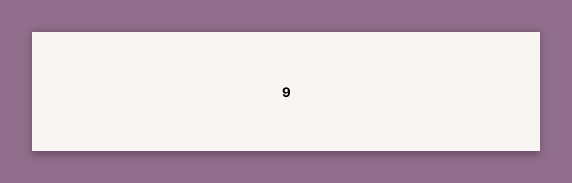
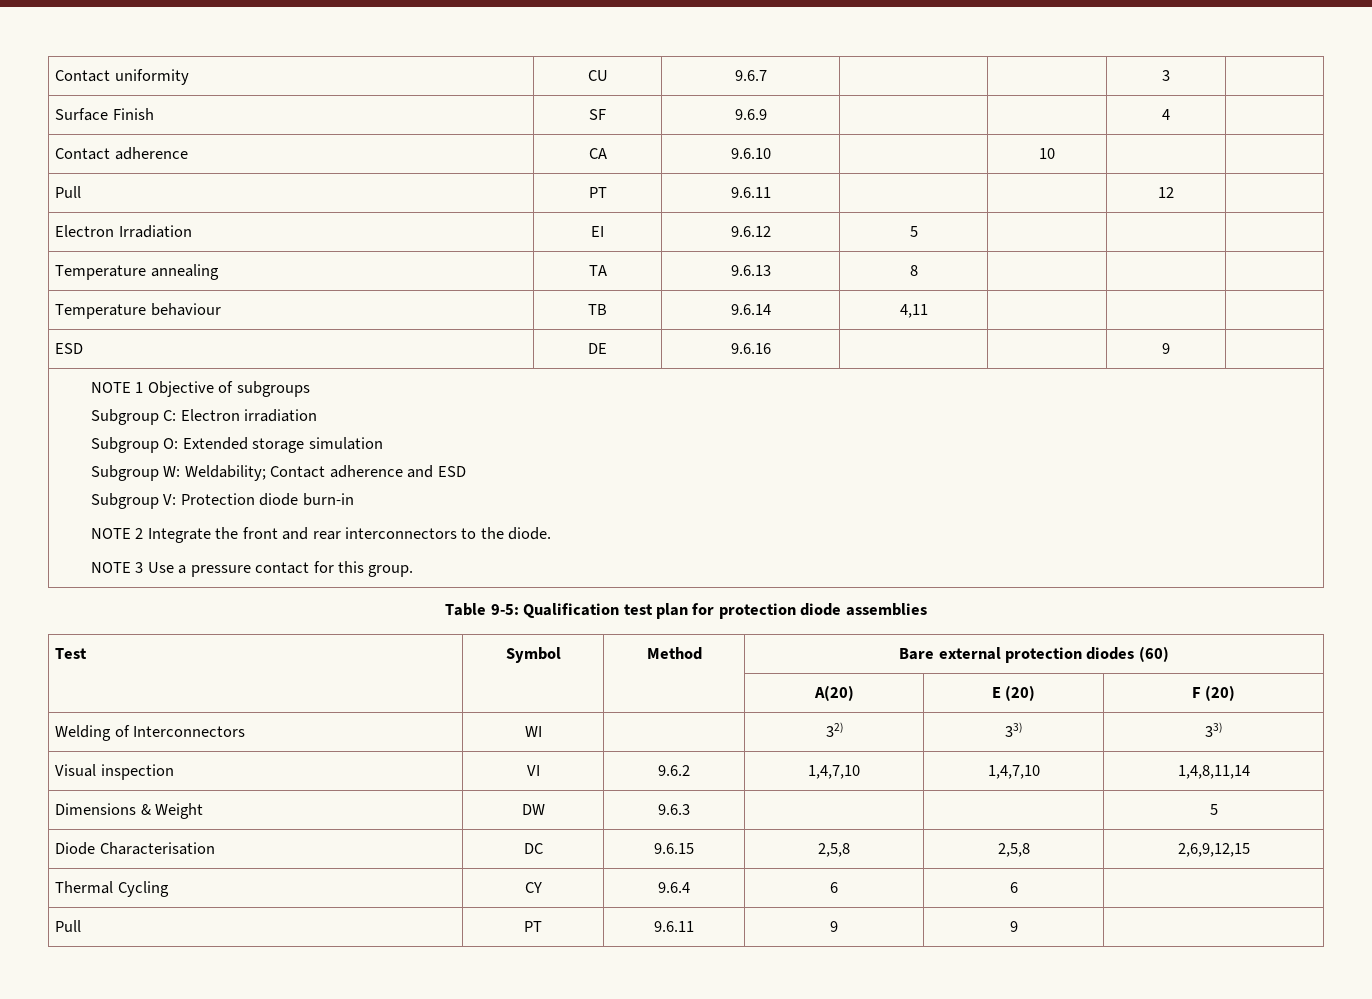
[281,87,291,98] 9 -> [55,69,189,85] [587,70,608,81] [734,70,767,81] [1162,70,1170,81] [55,108,154,121] [589,109,606,120] [734,109,767,120] [1162,109,1170,120] [55,147,188,160] [588,148,607,159] [730,148,771,159] [1039,148,1055,159] [55,186,82,198] [588,187,607,198] [730,187,771,198] [1158,187,1174,198] [55,225,192,238] [591,226,604,237] [730,226,771,237] [909,226,918,237] [55,264,219,280] [588,265,607,276] [730,265,771,276] [909,265,918,276] [55,303,221,319] [588,304,607,315] [730,304,771,315] [899,304,928,318] [55,343,84,354] [588,343,607,354] [730,343,771,354] [1162,343,1170,354] [90,381,310,397] [90,409,318,425] [90,437,383,453] [90,465,466,481] [90,493,354,509] [90,527,552,543] [90,561,414,577] [445,603,927,619] [55,648,88,659] [505,647,561,663] [646,647,702,660] [899,646,1169,663] [813,685,854,701] [991,685,1036,701] [1191,685,1236,701] [55,725,246,741] [524,726,542,737] [825,722,843,737] [1005,722,1022,737] [1205,722,1222,737] [55,764,174,780] [526,765,540,776] [658,765,690,776] [808,765,860,779] [987,765,1040,779] [1177,765,1250,779] [55,803,204,819] [521,804,545,815] [658,804,690,815] [1209,804,1218,815] [55,842,215,855] [523,843,543,854] [654,843,694,854] [818,843,850,857] [997,843,1030,857] [1177,843,1250,857] [55,881,169,897] [524,882,542,893] [658,882,690,893] [830,882,838,893] [1009,882,1018,893] [55,920,82,932] [524,921,542,932] [654,921,694,932] [830,921,838,932] [1009,921,1018,932] Contact uniformity | CU | 9.6.7 | | | 3 | // Surface Finish | SF | 9.6.9 | | | 4 | // Contact adherence | CA | 9.6.10 | | 10 | | // Pull | PT | 9.6.11 | | | 12 | // Electron Irradiation | EI | 9.6.12 | 5 | | | // Temperature annealing | TA | 9.6.13 | 8 | | | // Temperature behaviour | TB | 9.6.14 | 4,11 | | | // ESD | DE | 9.6.16 | | | 9 | // NOTE 1 Objective of subgroups // Subgroup C: Electron irradiation // Subgroup O: Extended storage simulation // Subgroup W: Weldability; Contact adherence and ESD // Subgroup V: Protection diode burn-in // NOTE 2 Integrate the front and rear interconnectors to the diode. // NOTE 3 Use a pressure contact for this group. // Table 9-5: Qualification test plan for protection diode assemblies // Test | Symbol | Method | Bare external protection diodes (60) // | | | A(20) | E (20) | F (20) // Welding of Interconnectors | WI | | 32) | 33) | 33) // Visual inspection | VI | 9.6.2 | 1,4,7,10 | 1,4,7,10 | 1,4,8,11,14 // Dimensions & Weight | DW | 9.6.3 | | | 5 // Diode Characterisation | DC | 9.6.15 | 2,5,8 | 2,5,8 | 2,6,9,12,15 // Thermal Cycling | CY | 9.6.4 | 6 | 6 | // Pull | PT | 9.6.11 | 9 | 9 |

